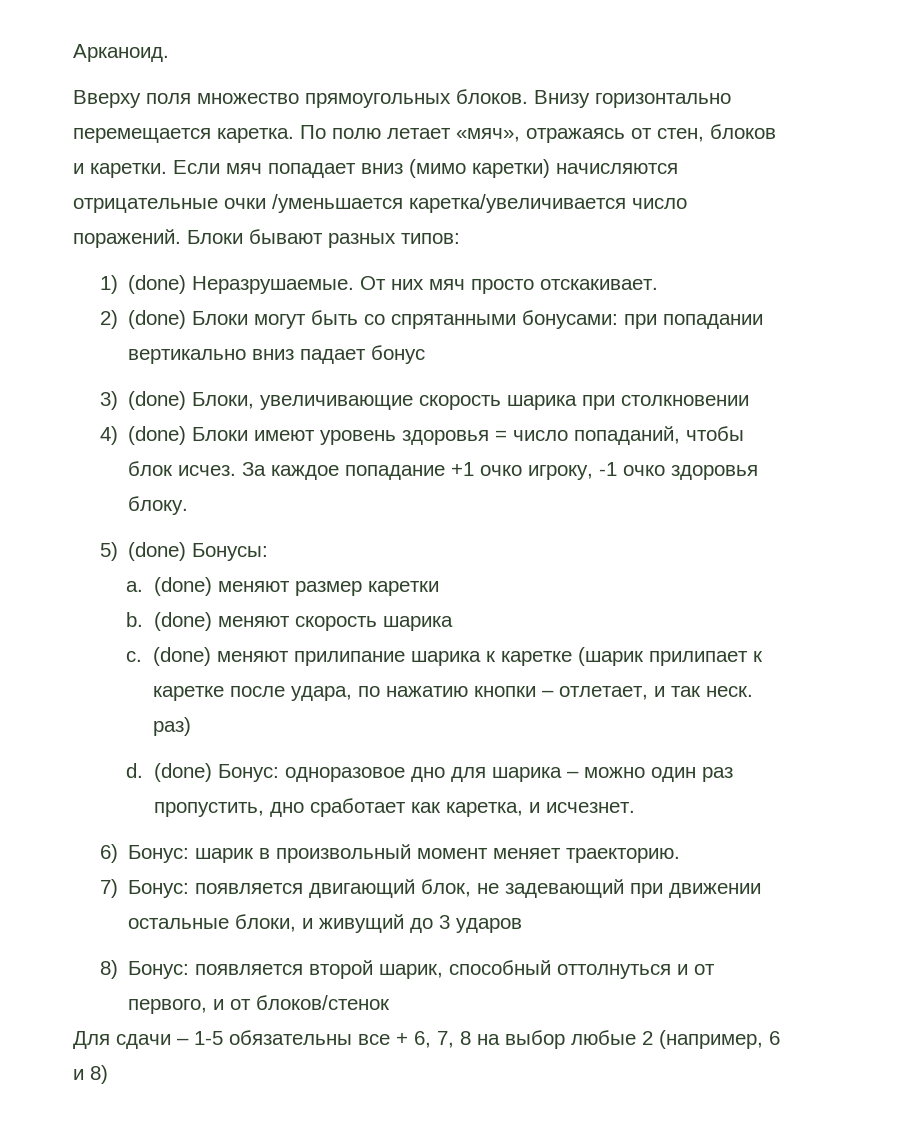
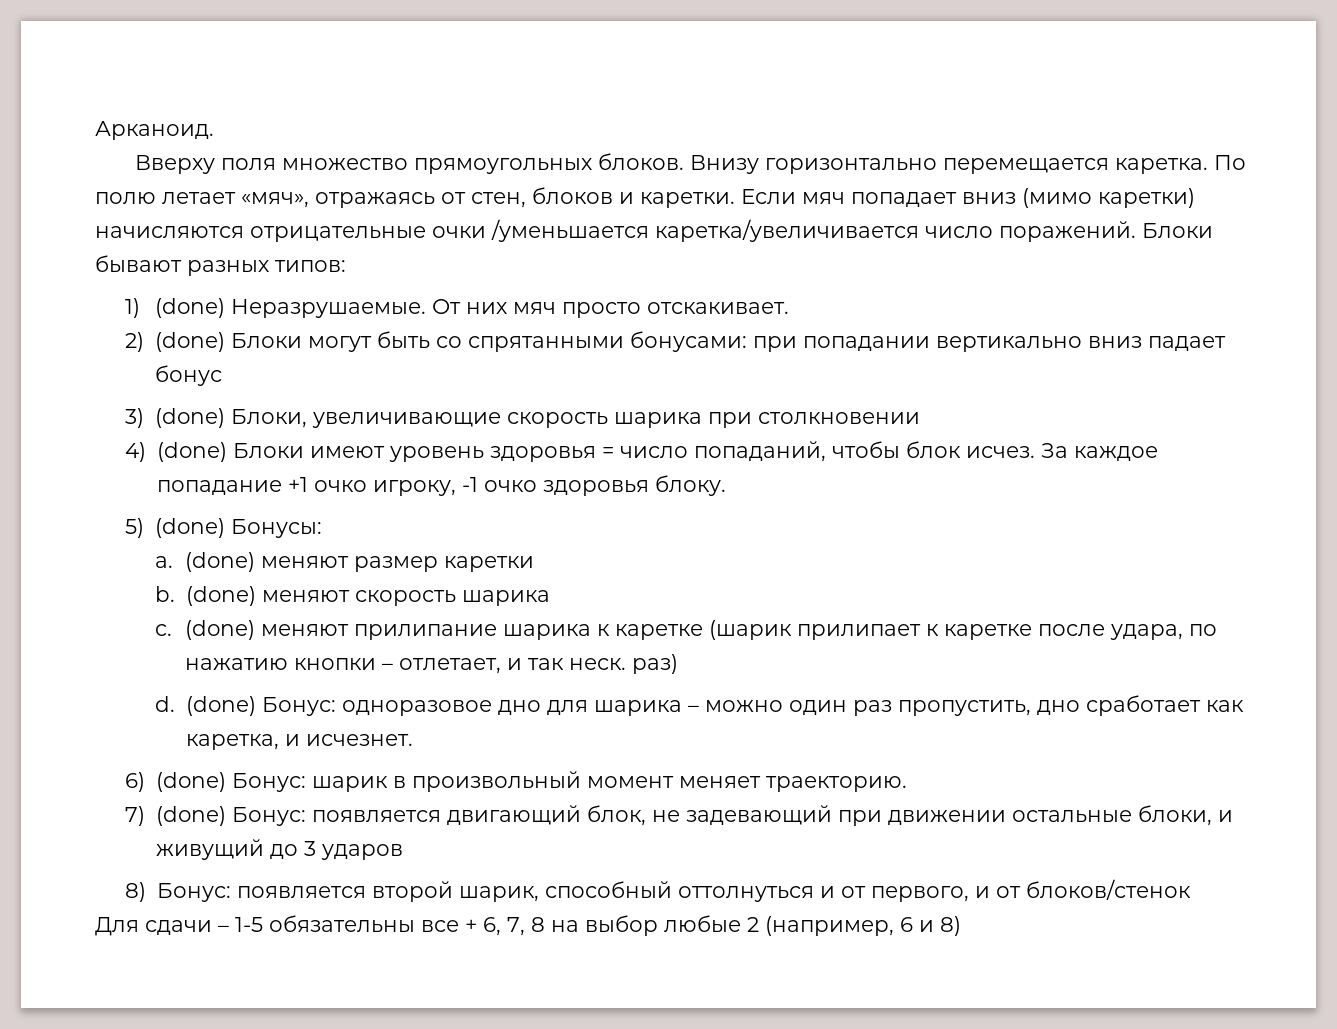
(118, 853) none -> [155,772,226,792] (done)
(118, 888) none -> [155,806,226,826] (done)

